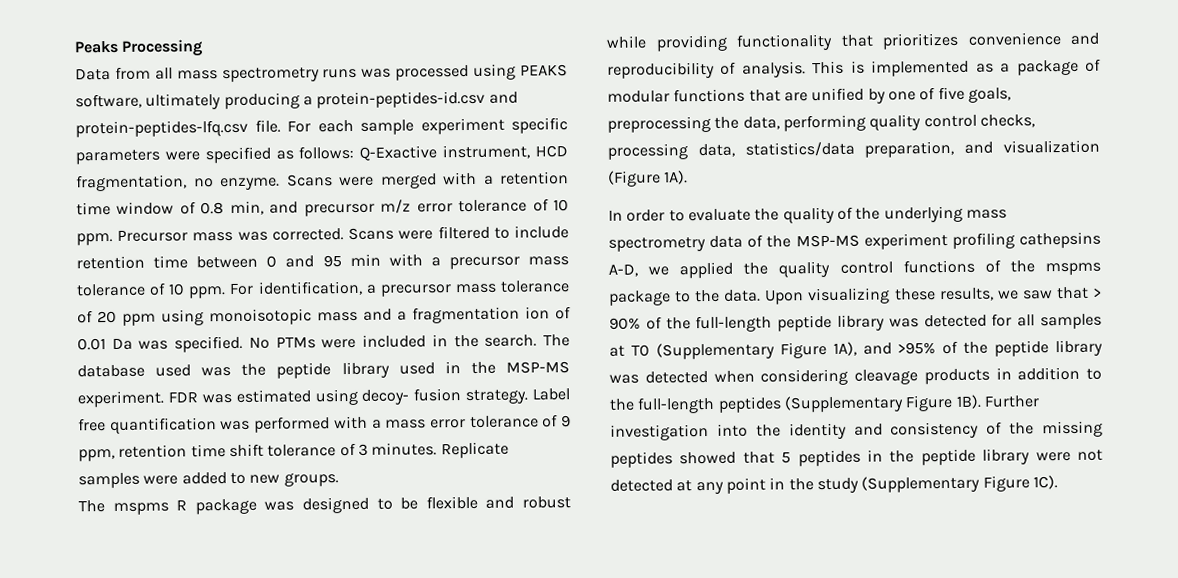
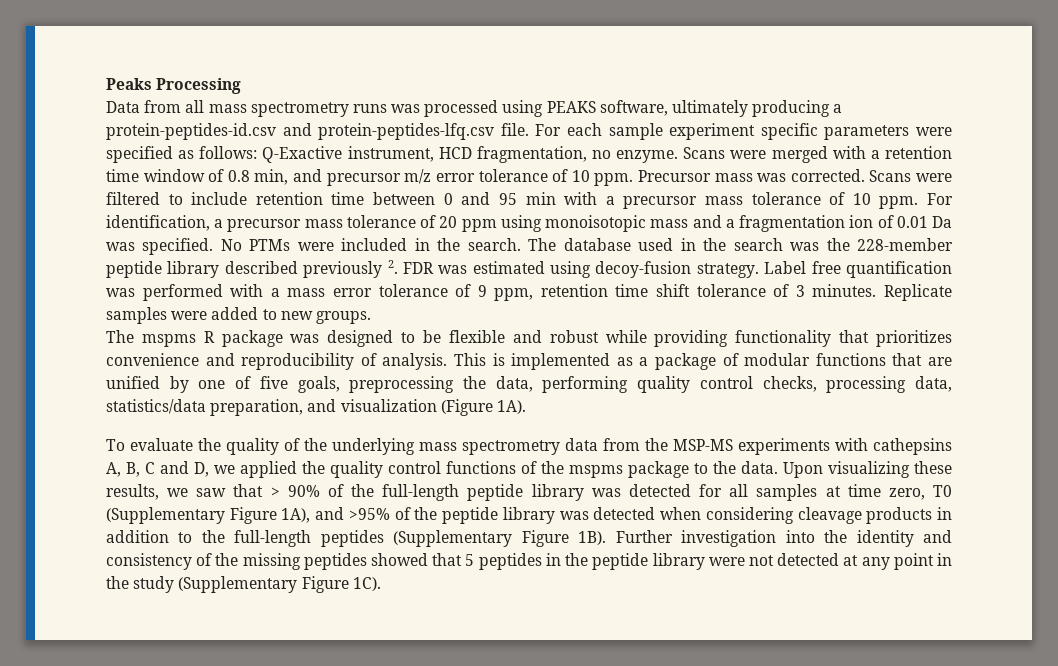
(192, 370) none -> [680,238,783,251] in the search
[276,361,570,379] [77,390,164,408] peptide library used in the MSP-MS experiment. -> [857,238,954,251] [106,260,398,278] 228-member peptide library described previously 2.
[361,388,462,405] decoy- fusion -> [595,261,692,278] decoy-fusion
[608,209,685,222] In order to -> [106,439,125,451] To
[747,231,1101,250] [608,263,638,277] of the MSP-MS experiment profiling cathepsins A-D, -> [603,438,952,455] [106,461,209,477] from the MSP-MS experiments with cathepsins A, B, C and D,
(625, 351) none -> [847,484,925,500] time zero,

